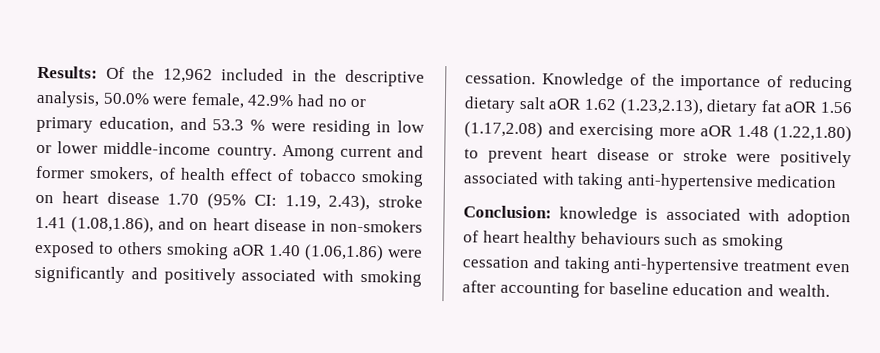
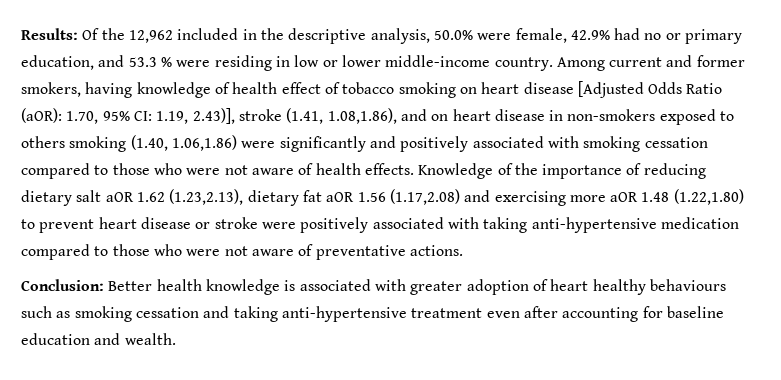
(155, 174) none -> [85,82,211,98] having knowledge
[167,193,423,212] [35,216,155,234] 1.70 (95% CI: 1.19, 2.43), stroke 1.41 (1.08,1.86), -> [577,81,723,98] [21,108,397,124] [Adjusted Odds Ratio (aOR): 1.70, 95% CI: 1.19, 2.43)], stroke (1.41, 1.08,1.86),
[232,244,384,262] aOR 1.40 (1.06,1.86) -> [130,135,237,151] (1.40, 1.06,1.86)
[465,72,536,85] cessation. -> [644,137,708,148] [21,163,414,179] cessation compared to those who were not aware of health effects.
(838, 181) none -> [21,244,463,260] compared to those who were not aware of preventative actions.
(552, 212) none -> [108,279,202,291] Better health
(780, 215) none -> [410,281,463,295] greater

